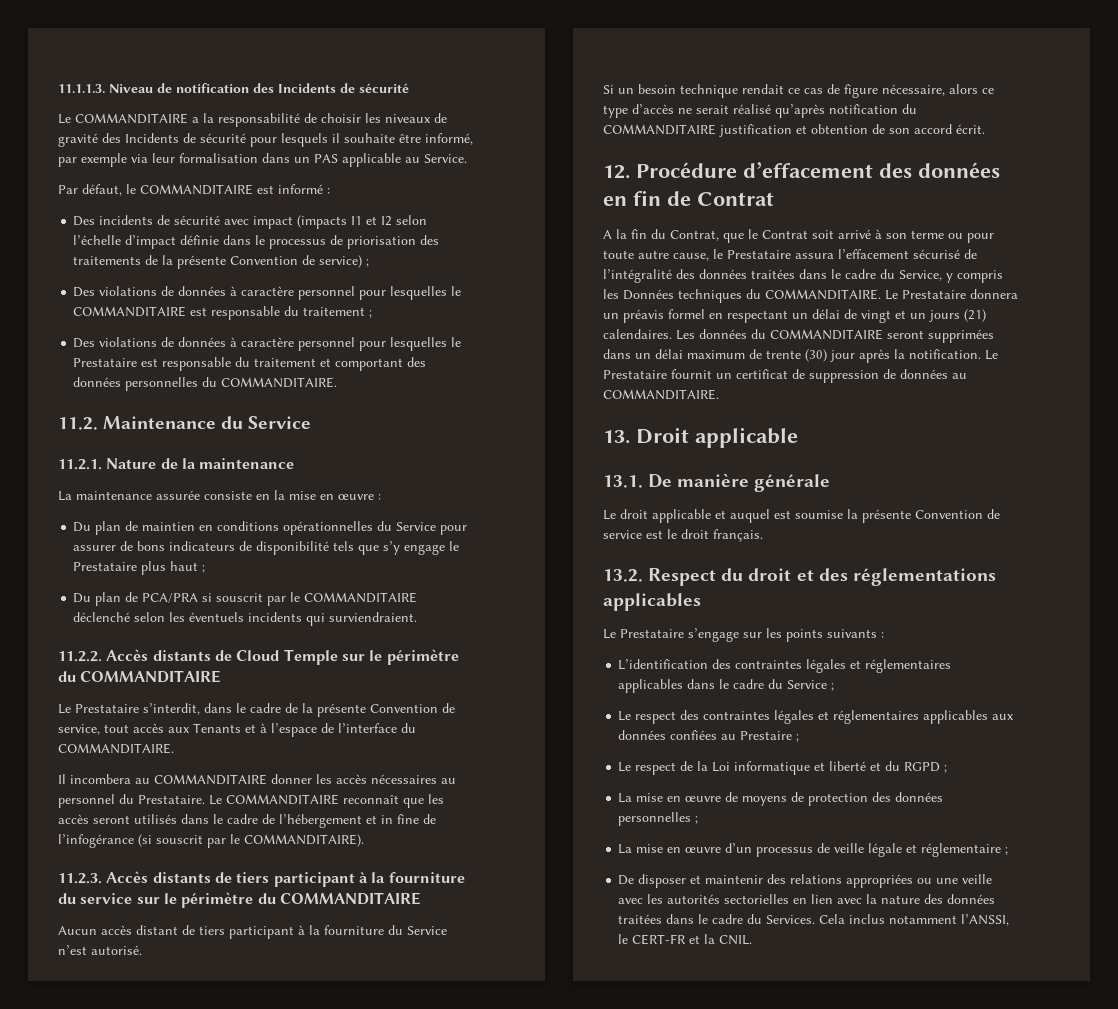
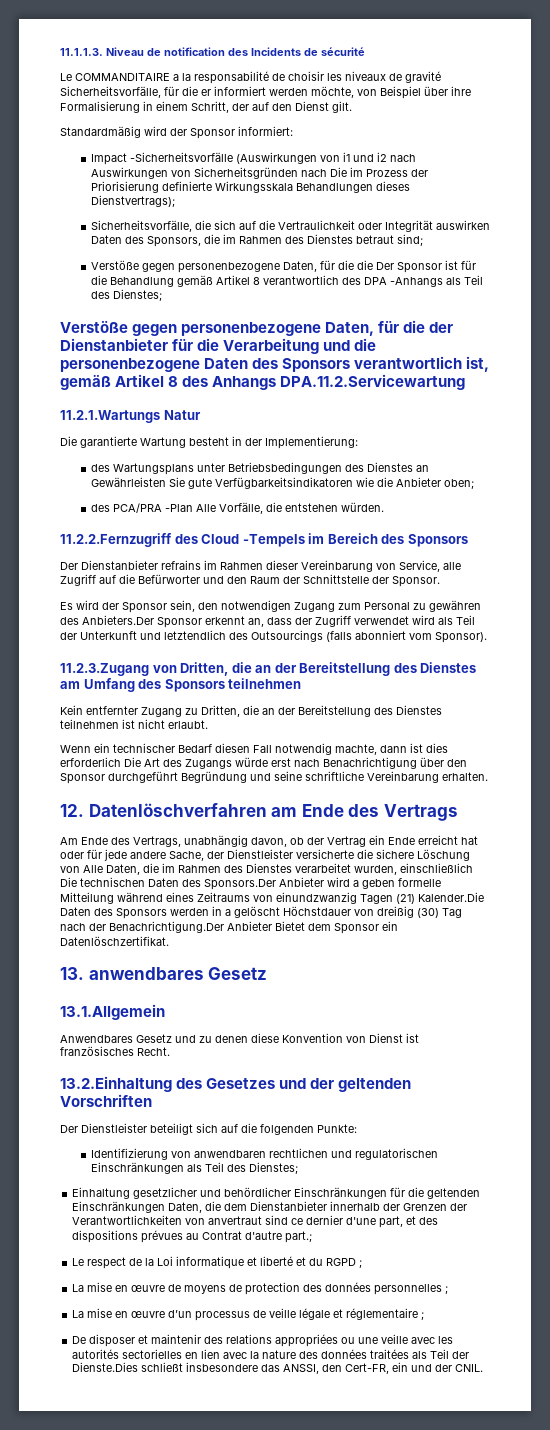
[102,133,473,147] [58,153,467,167] [58,184,330,196] [73,215,428,229] [73,235,440,249] [73,255,370,269] [73,286,462,300] [73,306,373,320] [73,337,462,351] [73,357,427,371] [73,377,338,391] [58,416,312,430] [58,458,295,470] [58,490,381,501] [73,521,468,535] [73,541,460,555] [73,561,206,575] [73,592,418,606] [73,612,418,626] [58,649,459,665] [58,670,222,683] [58,703,455,717] [58,723,416,737] [58,743,174,754] [58,774,456,785] [58,794,444,808] [58,814,436,828] [58,834,364,848] [58,871,465,887] [58,892,421,908] [58,925,447,939] [58,945,142,955] [603,84,994,98] [603,104,917,118] [603,124,985,137] [603,162,1000,179] [603,190,774,206] [603,229,994,243] [603,249,977,261] [603,269,1003,283] [603,289,1018,303] [603,309,986,323] [603,329,994,343] [603,349,998,363] [603,369,967,383] [603,389,719,400] [603,427,798,448] [603,473,831,492] [603,509,1000,523] [603,529,763,542] [603,568,996,586] [603,593,701,611] [603,628,884,642] [618,659,952,673] [618,679,835,693] [618,710,1015,724] [618,730,800,742] des Incidents de sécurité pour lesquels il souhaite être informé, par exemple via leur formalisation dans un PAS applicable au Service. // Par défaut, le COMMANDITAIRE est informé : // Des incidents de sécurité avec impact (impacts I1 et I2 selon l’échelle d’impact définie dans le processus de priorisation des traitements de la présente Convention de service) ; // Des violations de données à caractère personnel pour lesquelles le COMMANDITAIRE est responsable du traitement ; // Des violations de données à caractère personnel pour lesquelles le Prestataire est responsable du traitement et comportant des données personnelles du COMMANDITAIRE. // 11.2. Maintenance du Service // 11.2.1. Nature de la maintenance // La maintenance assurée consiste en la mise en œuvre : // Du plan de maintien en conditions opérationnelles du Service pour assurer de bons indicateurs de disponibilité tels que s’y engage le Prestataire plus haut ; // Du plan de PCA/PRA si souscrit par le COMMANDITAIRE déclenché selon les éventuels incidents qui surviendraient. // 11.2.2. Accès distants de Cloud Temple sur le périmètre du COMMANDITAIRE // Le Prestataire s’interdit, dans le cadre de la présente Convention de service, tout accès aux Tenants et à l’espace de l’interface du COMMANDITAIRE. // Il incombera au COMMANDITAIRE donner les accès nécessaires au personnel du Prestataire. Le COMMANDITAIRE reconnaît que les accès seront utilisés dans le cadre de l’hébergement et in fine de l’infogérance (si souscrit par le COMMANDITAIRE). // 11.2.3. Accès distants de tiers participant à la fourniture du service sur le périmètre du COMMANDITAIRE // Aucun accès distant de tiers participant à la fourniture du Service n’est autorisé. // Si un besoin technique rendait ce cas de figure nécessaire, alors ce type d’accès ne serait réalisé qu’après notification du COMMANDITAIRE justification et obtention de son accord écrit. // 12. Procédure d’effacement des données en fin de Contrat // A la fin du Contrat, que le Contrat soit arrivé à son terme ou pour toute autre cause, le Prestataire assura l’effacement sécurisé de l’intégralité des données traitées dans le cadre du Service, y compris les Données techniques du COMMANDITAIRE. Le Prestataire donnera un préavis formel en respectant un délai de vingt et un jours (21) calendaires. Les données du COMMANDITAIRE seront supprimées dans un délai maximum de trente (30) jour après la notification. Le Prestataire fournit un certificat de suppression de données au COMMANDITAIRE. // 13. Droit applicable // 13.1. De manière générale // Le droit applicable et auquel est soumise la présente Convention de service est le droit français. // 13.2. Respect du droit et des réglementations applicables // Le Prestataire s’engage sur les points suivants : // L’identification des contraintes légales et réglementaires applicables dans le cadre du Service ; // Le respect des contraintes légales et réglementaires applicables aux données confiées au Prestaire ; -> [60,86,471,99] [60,101,352,113] [60,126,293,139] [90,152,416,165] [90,167,428,179] [90,181,410,193] [90,195,175,207] [90,220,490,232] [90,234,423,247] [90,260,476,273] [90,275,483,287] [90,289,162,301] [60,320,454,336] [60,338,377,354] [60,356,490,372] [60,374,466,390] [60,410,201,423] [60,436,358,449] [90,462,429,475] [90,477,474,489] [90,502,384,514] [60,533,468,547] [60,560,461,572] [60,574,440,587] [60,600,481,613] [60,615,475,628] [60,630,487,643] [60,662,477,676] [60,678,302,692] [60,705,442,717] [60,719,208,729] [60,743,448,755] [60,757,467,769] [60,771,488,784] [60,803,458,821] [60,835,478,847] [60,849,470,861] [60,863,473,875] [60,877,441,890] [60,892,484,904] [60,906,462,919] [60,921,398,934] [60,936,169,946] [60,967,268,980] [60,1004,165,1020] [60,1033,419,1043] [60,1046,170,1056] [60,1076,412,1092] [60,1094,152,1107] [60,1123,357,1135] [90,1148,438,1160] [90,1162,298,1174] [72,1187,481,1199] [72,1201,468,1213] [72,1215,439,1228] [72,1230,313,1243] Sicherheitsvorfälle, für die er informiert werden möchte, von Beispiel über ihre Formalisierung in einem Schritt, der auf den Dienst gilt. // Standardmäßig wird der Sponsor informiert: // Impact -Sicherheitsvorfälle (Auswirkungen von i1 und i2 nach Auswirkungen von Sicherheitsgründen nach Die im Prozess der Priorisierung definierte Wirkungsskala Behandlungen dieses Dienstvertrags); // Sicherheitsvorfälle, die sich auf die Vertraulichkeit oder Integrität auswirken Daten des Sponsors, die im Rahmen des Dienstes betraut sind; // Verstöße gegen personenbezogene Daten, für die die Der Sponsor ist für die Behandlung gemäß Artikel 8 verantwortlich des DPA -Anhangs als Teil des Dienstes; // Verstöße gegen personenbezogene Daten, für die der Dienstanbieter für die Verarbeitung und die personenbezogene Daten des Sponsors verantwortlich ist, gemäß Artikel 8 des Anhangs DPA.11.2.Servicewartung // 11.2.1.Wartungs Natur // Die garantierte Wartung besteht in der Implementierung: // des Wartungsplans unter Betriebsbedingungen des Dienstes an Gewährleisten Sie gute Verfügbarkeitsindikatoren wie die Anbieter oben; // des PCA/PRA -Plan Alle Vorfälle, die entstehen würden. // 11.2.2.Fernzugriff des Cloud -Tempels im Bereich des Sponsors // Der Dienstanbieter refrains im Rahmen dieser Vereinbarung von Service, alle Zugriff auf die Befürworter und den Raum der Schnittstelle der Sponsor. // Es wird der Sponsor sein, den notwendigen Zugang zum Personal zu gewähren des Anbieters.Der Sponsor erkennt an, dass der Zugriff verwendet wird als Teil der Unterkunft und letztendlich des Outsourcings (falls abonniert vom Sponsor). // 11.2.3.Zugang von Dritten, die an der Bereitstellung des Dienstes am Umfang des Sponsors teilnehmen // Kein entfernter Zugang zu Dritten, die an der Bereitstellung des Dienstes teilnehmen ist nicht erlaubt. // Wenn ein technischer Bedarf diesen Fall notwendig machte, dann ist dies erforderlich Die Art des Zugangs würde erst nach Benachrichtigung über den Sponsor durchgeführt Begründung und seine schriftliche Vereinbarung erhalten. // 12. Datenlöschverfahren am Ende des Vertrags // Am Ende des Vertrags, unabhängig davon, ob der Vertrag ein Ende erreicht hat oder für jede andere Sache, der Dienstleister versicherte die sichere Löschung von Alle Daten, die im Rahmen des Dienstes verarbeitet wurden, einschließlich Die technischen Daten des Sponsors.Der Anbieter wird a geben formelle Mitteilung während eines Zeitraums von einundzwanzig Tagen (21) Kalender.Die Daten des Sponsors werden in a gelöscht Höchstdauer von dreißig (30) Tag nach der Benachrichtigung.Der Anbieter Bietet dem Sponsor ein Datenlöschzertifikat. // 13. anwendbares Gesetz // 13.1.Allgemein // Anwendbares Gesetz und zu denen diese Konvention von Dienst ist französisches Recht. // 13.2.Einhaltung des Gesetzes und der geltenden Vorschriften // Der Dienstleister beteiligt sich auf die folgenden Punkte: // Identifizierung von anwendbaren rechtlichen und regulatorischen Einschränkungen als Teil des Dienstes; // Einhaltung gesetzlicher und behördlicher Einschränkungen für die geltenden Einschränkungen Daten, die dem Dienstanbieter innerhalb der Grenzen der Verantwortlichkeiten von anvertraut sind ce dernier d'une part, et des dispositions prévues au Contrat d'autre part.;
[666,914,1010,926] [618,934,716,945] dans le cadre du Services. Cela inclus notamment l’ANSSI, le CERT-FR et la -> [412,1349,470,1359] [72,1362,453,1374] als Teil der Dienste.Dies schließt insbesondere das ANSSI, den Cert-FR, ein und der

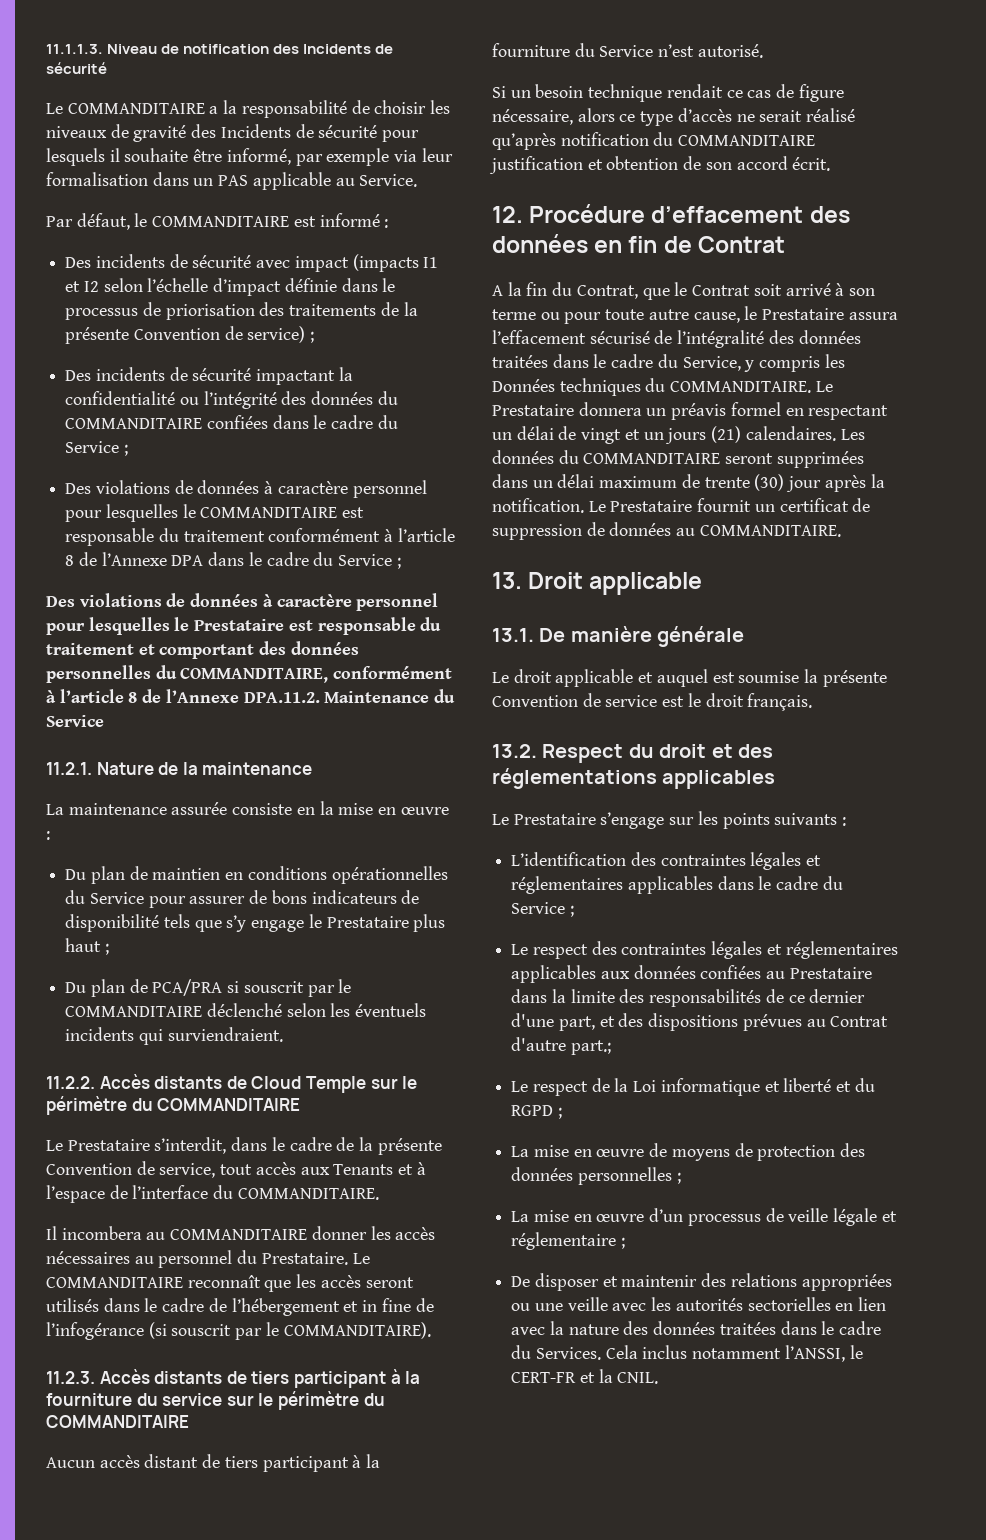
[60,86,471,99] [60,101,352,113] [60,126,293,139] [90,152,416,165] [90,167,428,179] [90,181,410,193] [90,195,175,207] [90,220,490,232] [90,234,423,247] [90,260,476,273] [90,275,483,287] [90,289,162,301] [60,320,454,336] [60,338,377,354] [60,356,490,372] [60,374,466,390] [60,410,201,423] [60,436,358,449] [90,462,429,475] [90,477,474,489] [90,502,384,514] [60,533,468,547] [60,560,461,572] [60,574,440,587] [60,600,481,613] [60,615,475,628] [60,630,487,643] [60,662,477,676] [60,678,302,692] [60,705,442,717] [60,719,208,729] [60,743,448,755] [60,757,467,769] [60,771,488,784] [60,803,458,821] [60,835,478,847] [60,849,470,861] [60,863,473,875] [60,877,441,890] [60,892,484,904] [60,906,462,919] [60,921,398,934] [60,936,169,946] [60,967,268,980] [60,1004,165,1020] [60,1033,419,1043] [60,1046,170,1056] [60,1076,412,1092] [60,1094,152,1107] [60,1123,357,1135] [90,1148,438,1160] [90,1162,298,1174] [72,1187,481,1199] [72,1201,468,1213] [72,1215,289,1225] Sicherheitsvorfälle, für die er informiert werden möchte, von Beispiel über ihre Formalisierung in einem Schritt, der auf den Dienst gilt. // Standardmäßig wird der Sponsor informiert: // Impact -Sicherheitsvorfälle (Auswirkungen von i1 und i2 nach Auswirkungen von Sicherheitsgründen nach Die im Prozess der Priorisierung definierte Wirkungsskala Behandlungen dieses Dienstvertrags); // Sicherheitsvorfälle, die sich auf die Vertraulichkeit oder Integrität auswirken Daten des Sponsors, die im Rahmen des Dienstes betraut sind; // Verstöße gegen personenbezogene Daten, für die die Der Sponsor ist für die Behandlung gemäß Artikel 8 verantwortlich des DPA -Anhangs als Teil des Dienstes; // Verstöße gegen personenbezogene Daten, für die der Dienstanbieter für die Verarbeitung und die personenbezogene Daten des Sponsors verantwortlich ist, gemäß Artikel 8 des Anhangs DPA.11.2.Servicewartung // 11.2.1.Wartungs Natur // Die garantierte Wartung besteht in der Implementierung: // des Wartungsplans unter Betriebsbedingungen des Dienstes an Gewährleisten Sie gute Verfügbarkeitsindikatoren wie die Anbieter oben; // des PCA/PRA -Plan Alle Vorfälle, die entstehen würden. // 11.2.2.Fernzugriff des Cloud -Tempels im Bereich des Sponsors // Der Dienstanbieter refrains im Rahmen dieser Vereinbarung von Service, alle Zugriff auf die Befürworter und den Raum der Schnittstelle der Sponsor. // Es wird der Sponsor sein, den notwendigen Zugang zum Personal zu gewähren des Anbieters.Der Sponsor erkennt an, dass der Zugriff verwendet wird als Teil der Unterkunft und letztendlich des Outsourcings (falls abonniert vom Sponsor). // 11.2.3.Zugang von Dritten, die an der Bereitstellung des Dienstes am Umfang des Sponsors teilnehmen // Kein entfernter Zugang zu Dritten, die an der Bereitstellung des Dienstes teilnehmen ist nicht erlaubt. // Wenn ein technischer Bedarf diesen Fall notwendig machte, dann ist dies erforderlich Die Art des Zugangs würde erst nach Benachrichtigung über den Sponsor durchgeführt Begründung und seine schriftliche Vereinbarung erhalten. // 12. Datenlöschverfahren am Ende des Vertrags // Am Ende des Vertrags, unabhängig davon, ob der Vertrag ein Ende erreicht hat oder für jede andere Sache, der Dienstleister versicherte die sichere Löschung von Alle Daten, die im Rahmen des Dienstes verarbeitet wurden, einschließlich Die technischen Daten des Sponsors.Der Anbieter wird a geben formelle Mitteilung während eines Zeitraums von einundzwanzig Tagen (21) Kalender.Die Daten des Sponsors werden in a gelöscht Höchstdauer von dreißig (30) Tag nach der Benachrichtigung.Der Anbieter Bietet dem Sponsor ein Datenlöschzertifikat. // 13. anwendbares Gesetz // 13.1.Allgemein // Anwendbares Gesetz und zu denen diese Konvention von Dienst ist französisches Recht. // 13.2.Einhaltung des Gesetzes und der geltenden Vorschriften // Der Dienstleister beteiligt sich auf die folgenden Punkte: // Identifizierung von anwendbaren rechtlichen und regulatorischen Einschränkungen als Teil des Dienstes; // Einhaltung gesetzlicher und behördlicher Einschränkungen für die geltenden Einschränkungen Daten, die dem Dienstanbieter innerhalb der Grenzen der Verantwortlichkeiten von anvertraut sind -> [191,124,420,142] [46,148,453,166] [46,172,418,190] [46,213,389,230] [65,254,439,272] [65,278,396,296] [65,302,418,320] [65,326,315,344] [65,367,353,385] [65,391,398,409] [65,415,398,429] [65,441,128,456] [65,480,427,498] [65,504,365,522] [65,528,455,546] [65,552,401,569] [46,593,439,611] [46,617,442,635] [46,641,359,659] [46,665,453,683] [46,689,456,703] [46,715,104,727] [46,762,313,775] [46,801,449,815] [46,831,50,840] [65,866,448,884] [65,890,420,908] [65,914,446,932] [65,938,109,955] [65,979,352,997] [65,1003,427,1017] [65,1027,283,1045] [46,1074,418,1093] [46,1096,301,1115] [46,1137,442,1155] [46,1161,426,1178] [46,1185,379,1203] [46,1226,436,1240] [46,1250,370,1268] [46,1274,414,1292] [46,1298,434,1316] [46,1322,431,1340] [46,1369,421,1388] [46,1391,385,1410] [46,1415,189,1428] [46,1454,381,1472] [492,43,763,58] [492,84,844,102] [492,108,856,126] [492,132,816,150] [489,156,831,174] [492,204,850,223] [492,234,785,253] [492,282,875,300] [492,306,898,324] [492,330,861,348] [492,354,845,372] [492,378,833,396] [492,402,889,420] [492,426,865,444] [492,450,864,468] [492,474,885,492] [492,498,871,513] [492,522,841,540] [492,572,703,595] [492,626,745,647] [492,669,887,687] [492,693,813,711] [492,744,773,763] [492,768,776,789] [492,811,847,829] [511,852,822,870] [511,876,843,894] [511,902,574,917] [511,941,898,959] [511,965,872,983] [511,989,784,1007] des Incidents de sécurité pour lesquels il souhaite être informé, par exemple via leur formalisation dans un PAS applicable au Service. // Par défaut, le COMMANDITAIRE est informé : // Des incidents de sécurité avec impact (impacts I1 et I2 selon l’échelle d’impact définie dans le processus de priorisation des traitements de la présente Convention de service) ; // Des incidents de sécurité impactant la confidentialité ou l’intégrité des données du COMMANDITAIRE confiées dans le cadre du Service ; // Des violations de données à caractère personnel pour lesquelles le COMMANDITAIRE est responsable du traitement conformément à l’article 8 de l’Annexe DPA dans le cadre du Service ; // Des violations de données à caractère personnel pour lesquelles le Prestataire est responsable du traitement et comportant des données personnelles du COMMANDITAIRE, conformément à l’article 8 de l’Annexe DPA.11.2. Maintenance du Service // 11.2.1. Nature de la maintenance // La maintenance assurée consiste en la mise en œuvre : // Du plan de maintien en conditions opérationnelles du Service pour assurer de bons indicateurs de disponibilité tels que s’y engage le Prestataire plus haut ; // Du plan de PCA/PRA si souscrit par le COMMANDITAIRE déclenché selon les éventuels incidents qui surviendraient. // 11.2.2. Accès distants de Cloud Temple sur le périmètre du COMMANDITAIRE // Le Prestataire s’interdit, dans le cadre de la présente Convention de service, tout accès aux Tenants et à l’espace de l’interface du COMMANDITAIRE. // Il incombera au COMMANDITAIRE donner les accès nécessaires au personnel du Prestataire. Le COMMANDITAIRE reconnaît que les accès seront utilisés dans le cadre de l’hébergement et in fine de l’infogérance (si souscrit par le COMMANDITAIRE). // 11.2.3. Accès distants de tiers participant à la fourniture du service sur le périmètre du COMMANDITAIRE // Aucun accès distant de tiers participant à la fourniture du Service n’est autorisé. // Si un besoin technique rendait ce cas de figure nécessaire, alors ce type d’accès ne serait réalisé qu’après notification du COMMANDITAIRE justification et obtention de son accord écrit. // 12. Procédure d’effacement des données en fin de Contrat // A la fin du Contrat, que le Contrat soit arrivé à son terme ou pour toute autre cause, le Prestataire assura l’effacement sécurisé de l’intégralité des données traitées dans le cadre du Service, y compris les Données techniques du COMMANDITAIRE. Le Prestataire donnera un préavis formel en respectant un délai de vingt et un jours (21) calendaires. Les données du COMMANDITAIRE seront supprimées dans un délai maximum de trente (30) jour après la notification. Le Prestataire fournit un certificat de suppression de données au COMMANDITAIRE. // 13. Droit applicable // 13.1. De manière générale // Le droit applicable et auquel est soumise la présente Convention de service est le droit français. // 13.2. Respect du droit et des réglementations applicables // Le Prestataire s’engage sur les points suivants : // L’identification des contraintes légales et réglementaires applicables dans le cadre du Service ; // Le respect des contraintes légales et réglementaires applicables aux données confiées au Prestataire dans la limite des responsabilités de
[412,1349,470,1359] [72,1362,453,1374] als Teil der Dienste.Dies schließt insbesondere das ANSSI, den Cert-FR, ein und der -> [780,1321,882,1335] [511,1345,863,1362] [511,1369,613,1383] dans le cadre du Services. Cela inclus notamment l’ANSSI, le CERT-FR et la

